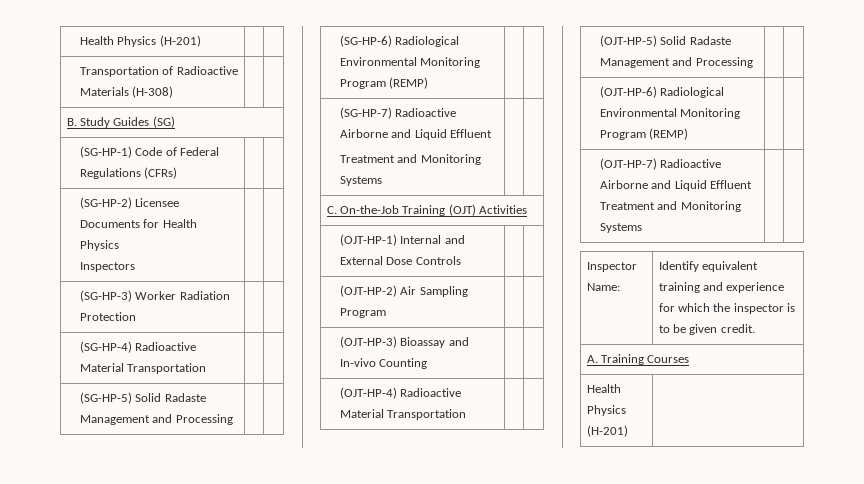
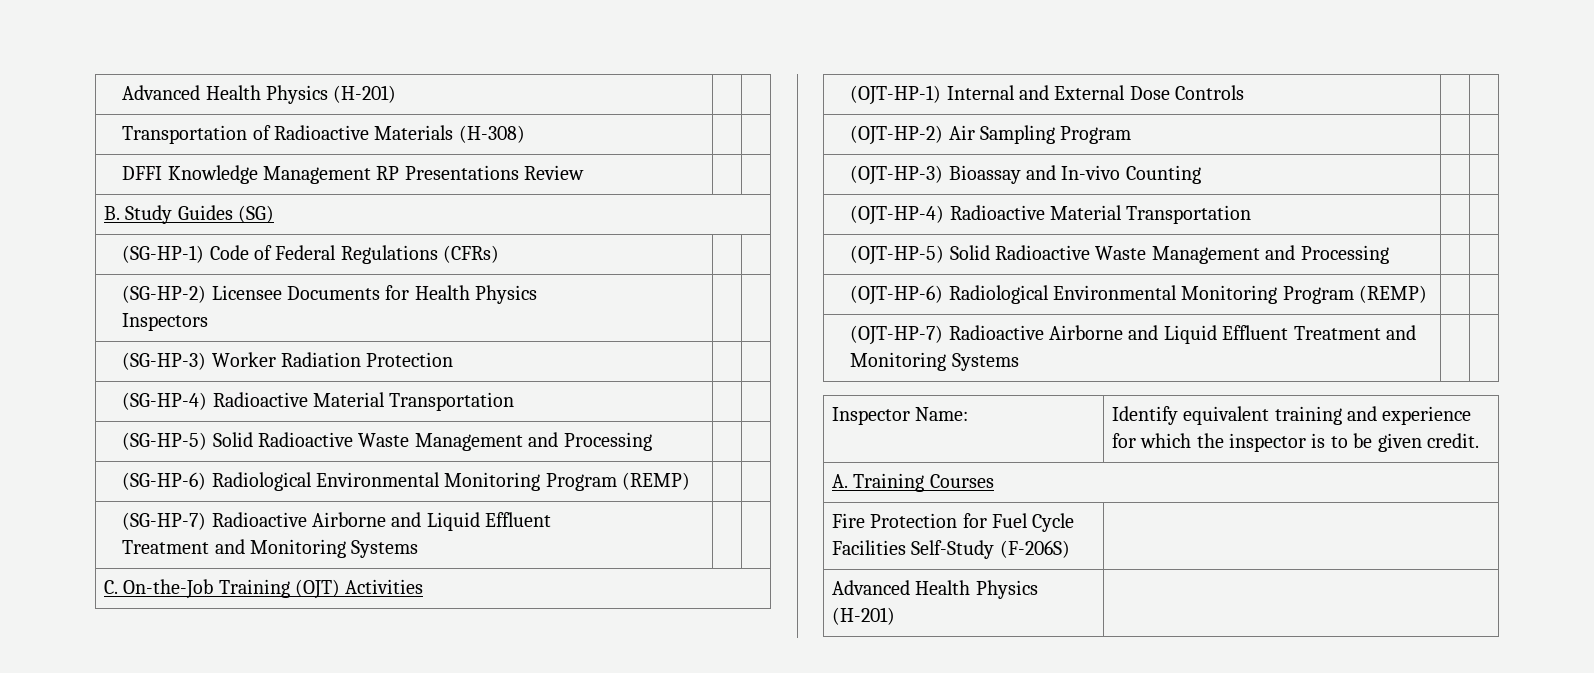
(79, 40) none -> [122,85,201,100] Advanced
(174, 92) none -> [122,165,585,184] // DFFI Knowledge Management RP Presentations Review | |
[164,393,206,402] Radaste -> [258,432,410,447] Radioactive Waste
[689,36,731,45] Radaste -> [995,245,1147,260] Radioactive Waste
(690, 359) none -> [831,513,1075,532] [831,540,1070,559] [831,580,910,595] Fire Protection for Fuel Cycle Facilities Self-Study (F-206S) | // Advanced

